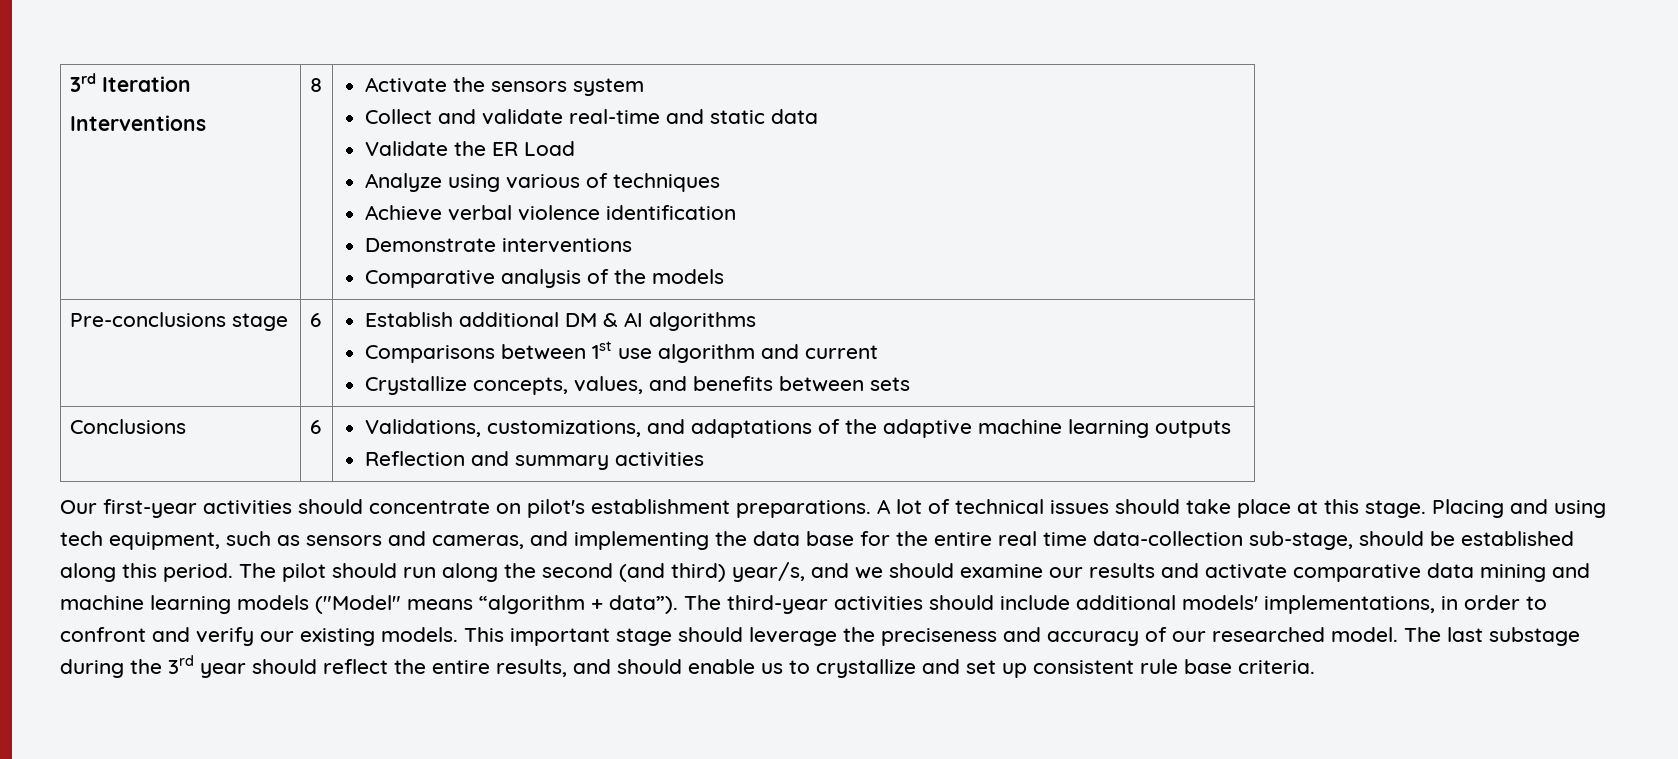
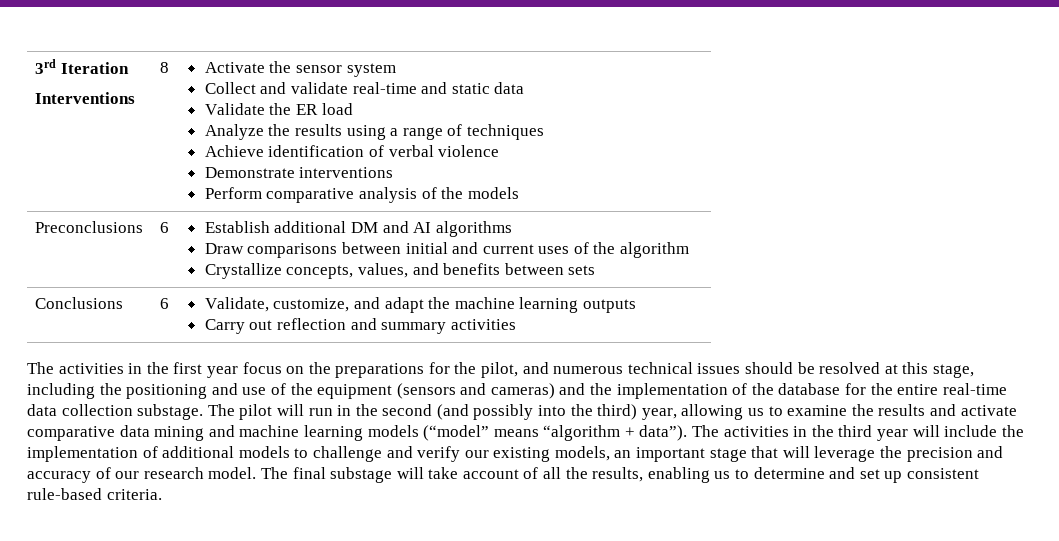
[490,81,567,92] sensors -> [295,65,342,73] sensor
[523,141,575,156] Load -> [321,103,353,115] load
[447,174,580,192] using various -> [268,124,443,140] the results using a range
(442, 213) none -> [268,145,384,157] identification of
[605,205,736,220] identification -> (500, 151) none
[364,270,495,288] Comparative -> [204,187,355,203] Perform comparative
[69,312,288,331] Pre-conclusions stage -> [35,221,144,233] Preconclusions
[602,313,618,327] & -> [382,221,409,233] and
[364,341,878,363] Comparisons between 1st use algorithm and current -> [204,242,690,258] Draw comparisons between initial and current uses of the algorithm
[364,419,972,438] Validations, customizations, and adaptations of the adaptive -> [204,297,451,313] Validate, customize, and adapt the
[364,451,465,466] Reflection -> [204,318,346,334] Carry out reflection
[60,499,1606,518] [60,531,1574,550] [60,562,1083,582] Our first-year activities should concentrate on pilot's establishment preparations. A lot of technical issues should take place at this stage. Placing and using tech equipment, such as sensors and cameras, and implementing the data base for the entire real time data-collection sub-stage, should be established along this period. The pilot should run along the second (and third) year/s, and we should examine our -> [27,362,974,378] [27,383,1007,399] [27,404,874,420] The activities in the first year focus on the preparations for the pilot, and numerous technical issues should be resolved at this stage, including the positioning and use of the equipment (sensors and cameras) and the implementation of the database for the entire real-time data collection substage. The pilot will run in the second (and possibly into the third) year, allowing us to examine the
[315,595,401,614] ("Model" -> [423,425,490,441] (“model”
[727,595,1547,614] [60,627,743,646] third-year activities should include additional models' implementations, in order to confront and verify our existing models. This important stage should -> [723,425,1024,441] [27,446,810,462] activities in the third year will include the implementation of additional models to challenge and verify our existing models, an important stage that will
[881,628,997,646] preciseness -> [906,447,973,462] precision
[1212,627,1325,642] researched -> [143,467,204,479] research
[1447,627,1580,646] [60,655,916,678] last substage during the 3rd year should reflect the entire results, and should enable us to crystallize -> [292,467,825,483] final substage will take account of all the results, enabling us to determine
[1140,659,1232,674] rule base -> [27,488,102,500] rule-based

